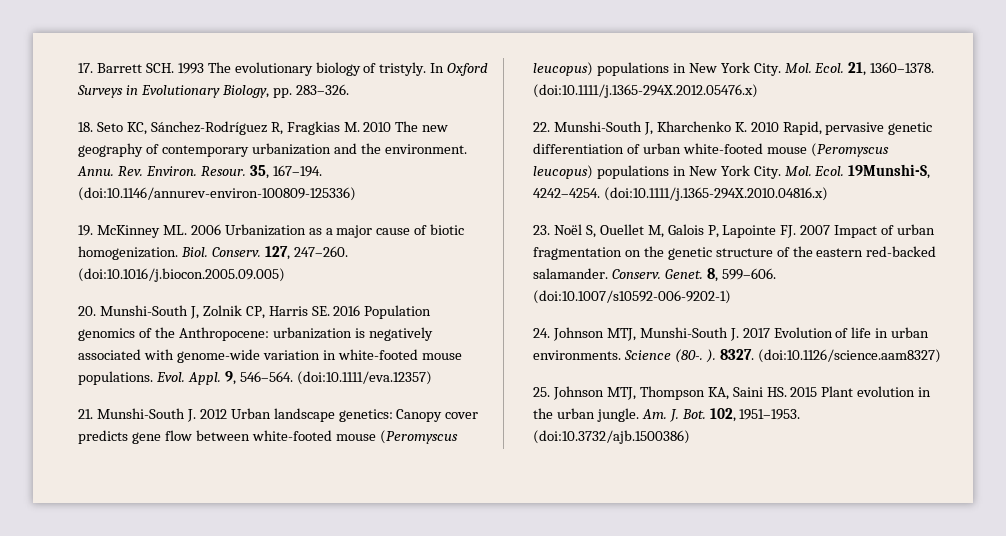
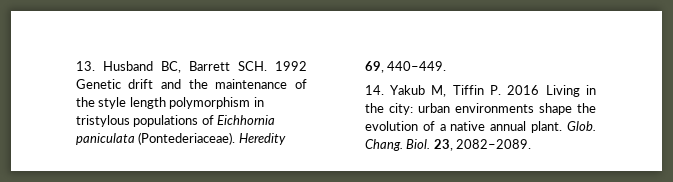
[78,62,489,76] [77,84,349,98] [78,121,449,135] [78,143,467,157] [77,165,322,179] [78,187,357,201] [78,224,465,238] [78,246,348,260] [78,268,286,282] [78,305,432,319] [78,327,433,341] [78,349,462,363] [78,371,432,385] [78,408,479,422] [78,430,458,444] [533,62,935,76] [533,84,759,98] [533,121,933,135] [533,143,889,157] [533,164,931,179] [533,187,828,201] [533,224,936,238] [533,246,937,260] [533,268,776,282] [533,290,732,304] [533,327,930,341] [533,349,941,363] [533,386,932,400] [533,408,801,422] [533,430,691,444] 17. Barrett SCH. 1993 The evolutionary biology of tristyly. In Oxford Surveys in Evolutionary Biology, pp. 283–326. // 18. Seto KC, Sánchez-Rodríguez R, Fragkias M. 2010 The new geography of contemporary urbanization and the environment. Annu. Rev. Environ. Resour. 35, 167–194. (doi:10.1146/annurev-environ-100809-125336) // 19. McKinney ML. 2006 Urbanization as a major cause of biotic homogenization. Biol. Conserv. 127, 247–260. (doi:10.1016/j.biocon.2005.09.005) // 20. Munshi-South J, Zolnik CP, Harris SE. 2016 Population genomics of the Anthropocene: urbanization is negatively associated with genome-wide variation in white-footed mouse populations. Evol. Appl. 9, 546–564. (doi:10.1111/eva.12357) // 21. Munshi-South J. 2012 Urban landscape genetics: Canopy cover predicts gene flow between white-footed mouse (Peromyscus leucopus) populations in New York City. Mol. Ecol. 21, 1360–1378. (doi:10.1111/j.1365-294X.2012.05476.x) // 22. Munshi-South J, Kharchenko K. 2010 Rapid, pervasive genetic differentiation of urban white-footed mouse (Peromyscus leucopus) populations in New York City. Mol. Ecol. 19Munshi-S, 4242–4254. (doi:10.1111/j.1365-294X.2010.04816.x) // 23. Noël S, Ouellet M, Galois P, Lapointe FJ. 2007 Impact of urban fragmentation on the genetic structure of the eastern red-backed salamander. Conserv. Genet. 8, 599–606. (doi:10.1007/s10592-006-9202-1) // 24. Johnson MTJ, Munshi-South J. 2017 Evolution of life in urban environments. Science (80-. ). 8327. (doi:10.1126/science.aam8327) // 25. Johnson MTJ, Thompson KA, Saini HS. 2015 Plant evolution in the urban jungle. Am. J. Bot. 102, 1951–1953. (doi:10.3732/ajb.1500386) -> [75,61,307,73] [75,79,307,89] [75,97,264,109] [75,115,276,127] [75,132,286,145] [364,61,447,73] [364,85,596,97] [364,103,596,115] [364,121,596,133] [364,139,532,151] 13. Husband BC, Barrett SCH. 1992 Genetic drift and the maintenance of the style length polymorphism in tristylous populations of Eichhornia paniculata (Pontederiaceae). Heredity 69, 440–449. // 14. Yakub M, Tiffin P. 2016 Living in the city: urban environments shape the evolution of a native annual plant. Glob. Chang. Biol. 23, 2082–2089.

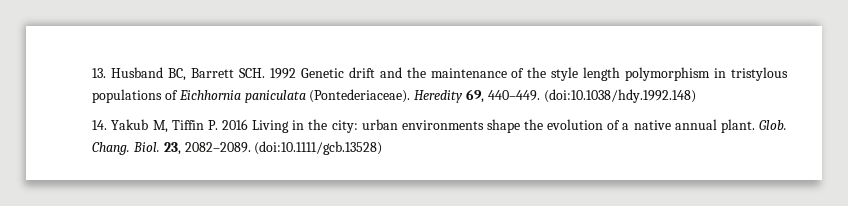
(447, 66) none -> [543,89,696,103] (doi:10.1038/hdy.1992.148)
(532, 144) none -> [254,141,383,155] (doi:10.1111/gcb.13528)

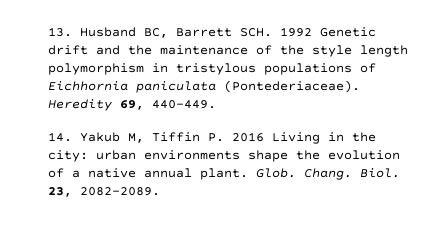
[543,89,696,103] (doi:10.1038/hdy.1992.148) -> (216, 104) none
[254,141,383,155] (doi:10.1111/gcb.13528) -> (160, 191) none

